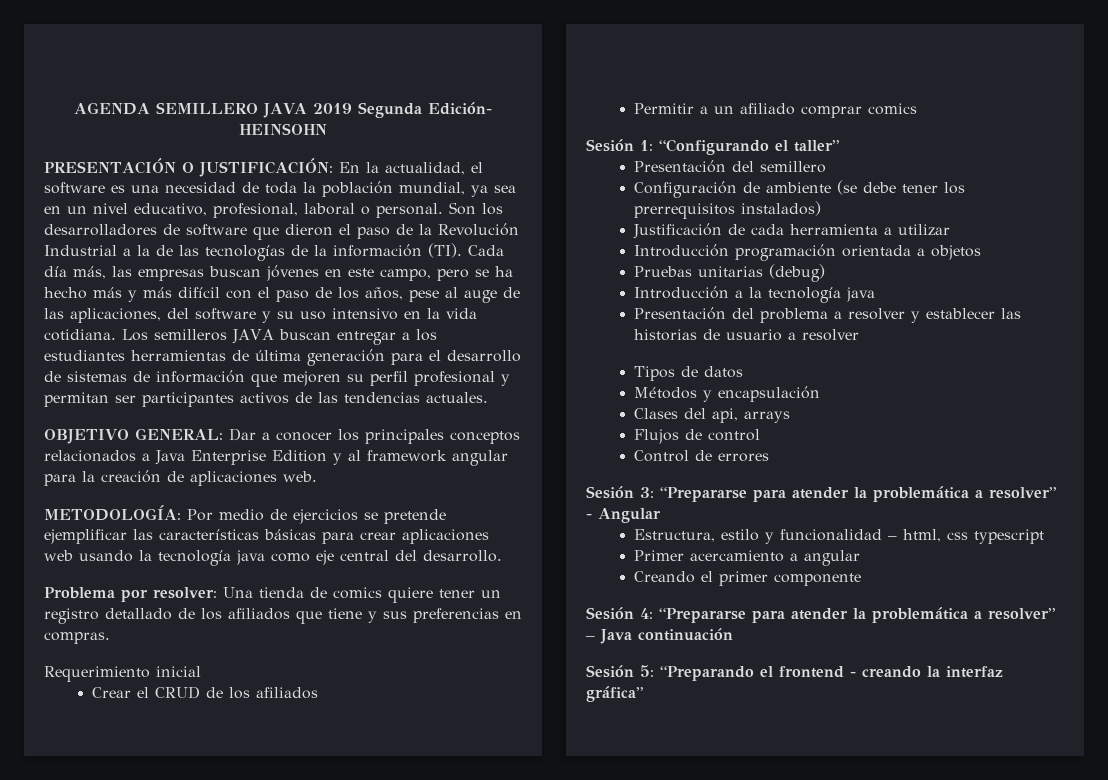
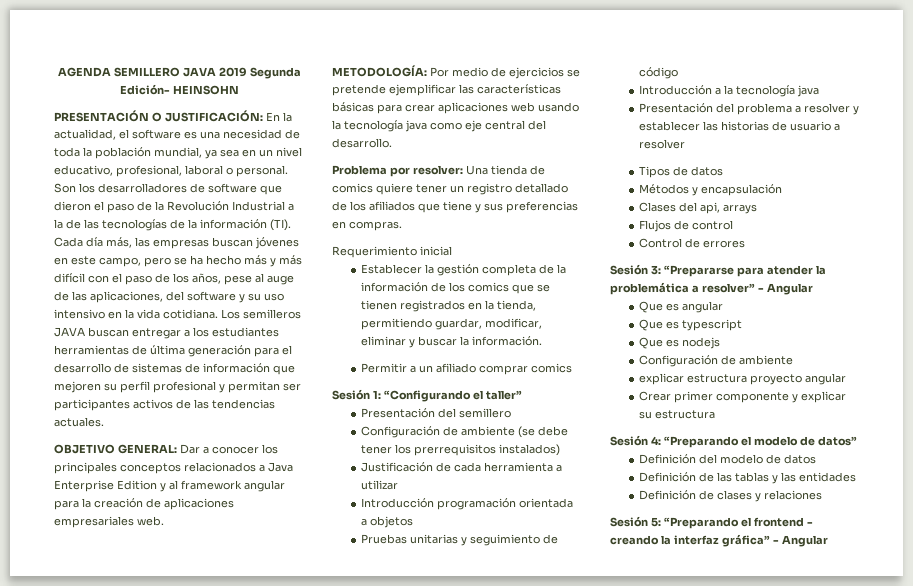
(277, 478) none -> [54,516,134,528] empresariales
[92,686,319,699] Crear el CRUD de los afiliados -> [361,264,567,276] [361,282,551,294] [361,300,537,312] [361,318,543,330] [361,336,543,348] Establecer la gestión completa de la información de los comics que se tienen registrados en la tienda, permitiendo guardar, modificar, eliminar y buscar la información.
[769,264,826,282] (debug) -> [461,534,559,546] [639,67,679,79] y seguimiento de código
[634,529,1045,544] [634,550,861,566] [634,571,714,583] Estructura, estilo y funcionalidad – html, css typescript // Primer acercamiento a angular // Creando el -> [639,301,724,313] [639,319,743,331] [639,337,721,349] [639,355,794,367] [639,373,847,385] [639,391,672,401] Que es angular // Que es typescript // Que es nodejs // Configuración de ambiente // explicar estructura proyecto angular // Crear
[586,607,1055,623] [586,628,733,644] // Sesión 4: “Prepararse para atender la problemática a resolver” – Java continuación -> [792,391,847,403] [639,410,716,419] [610,435,857,448] [639,454,817,464] [639,472,857,484] [639,490,823,502] y explicar su estructura // Sesión 4: “Preparando el modelo de datos” // Definición del modelo de datos // Definición de las tablas y las entidades // Definición de clases y relaciones
(643, 694) none -> [773,535,828,547] - Angular

